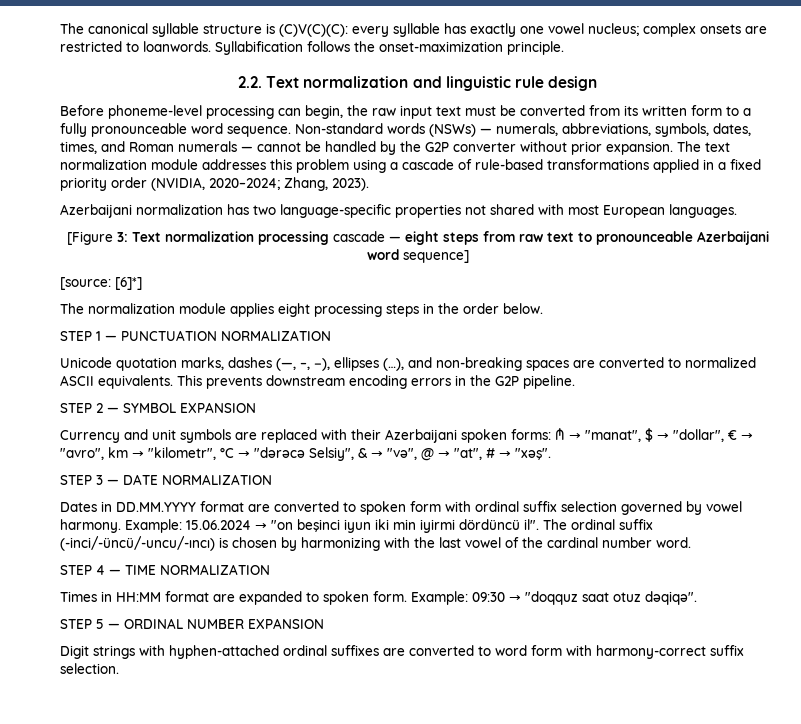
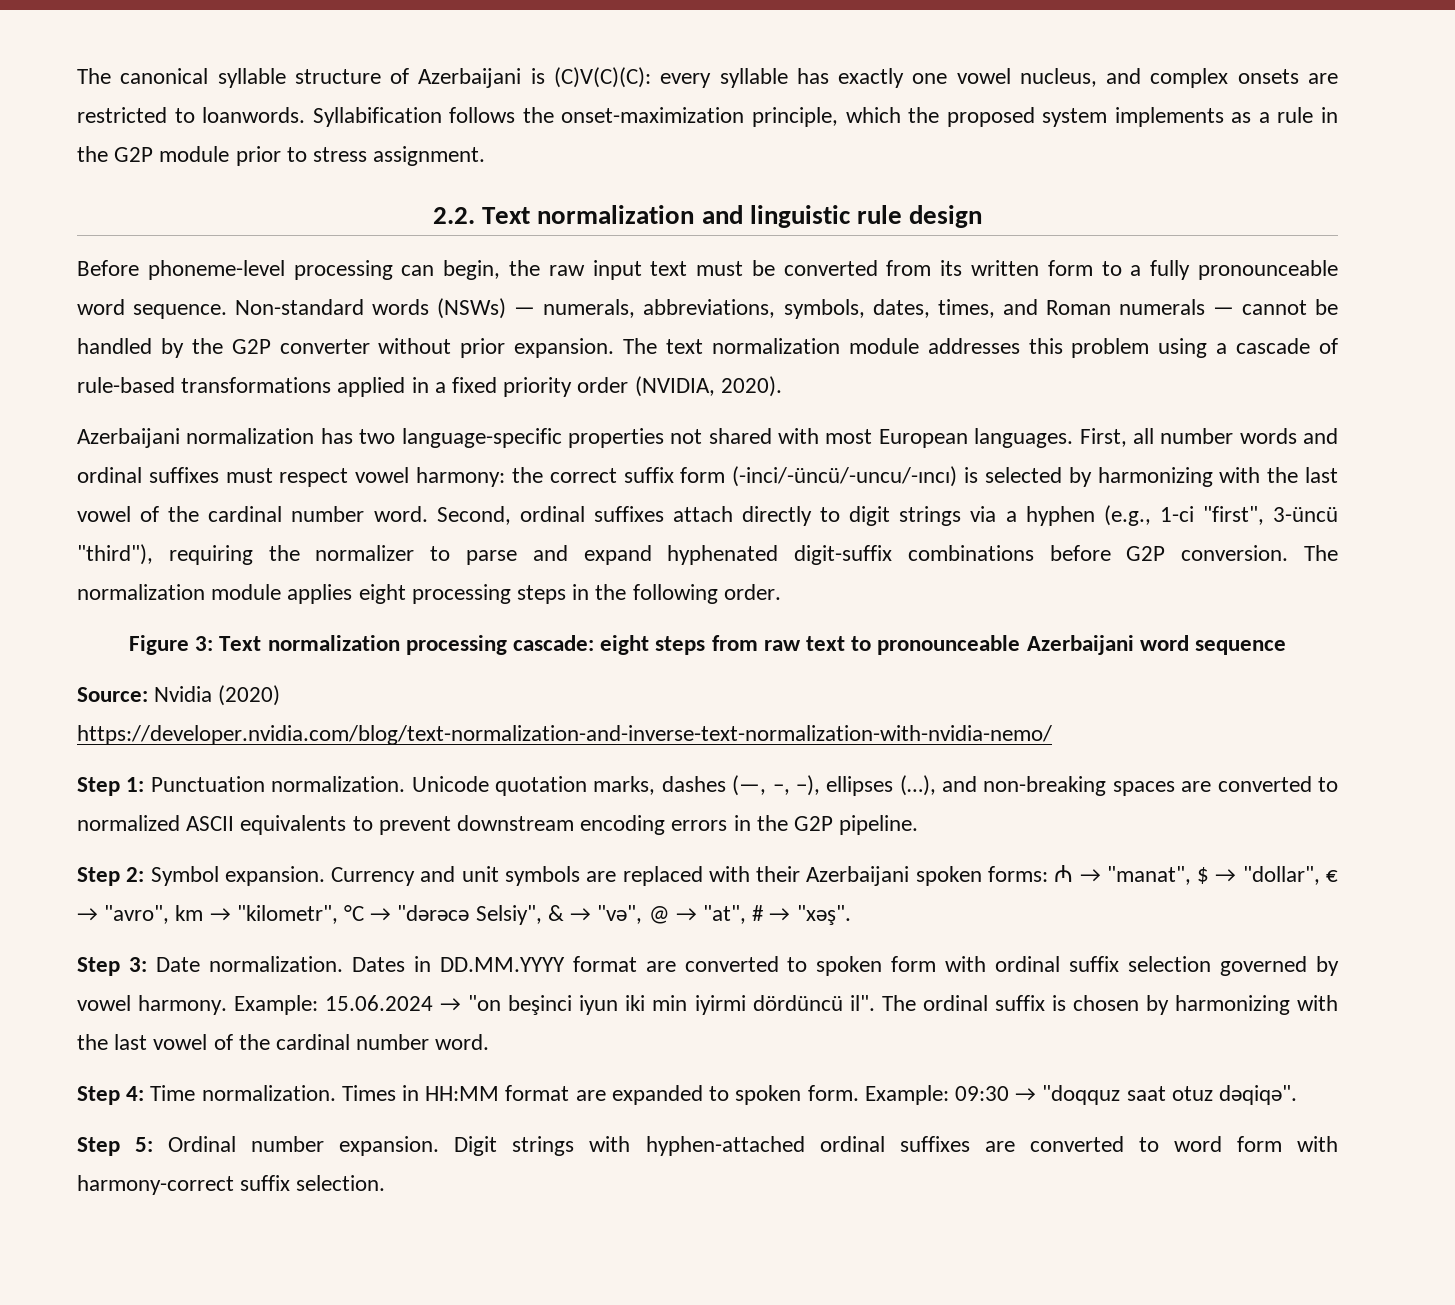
(262, 29) none -> [390,68,522,88] of Azerbaijani
[588,23,639,36] nucleus; -> [1019,68,1142,87] nucleus, and
[507,41,564,55] principle. -> [751,107,1338,127] [77,146,486,166] principle, which the proposed system implements as a rule in the G2P module prior to stress assignment.
[209,177,369,191] 2020–2024; Zhang, 2023). -> [720,376,782,397] 2020).
[66,231,113,245] // [Figure -> [1079,428,1338,447] [77,466,1339,487] [77,505,1338,526] [77,544,1338,565] [77,584,781,604] [128,635,189,655] First, all number words and ordinal suffixes must respect vowel harmony: the correct suffix form (-inci/-üncü/-uncu/-ıncı) is selected by harmonizing with the last vowel of the cardinal number word. Second, ordinal suffixes attach directly to digit strings via a hyphen (e.g., 1-ci "first", 3-üncü "third"), requiring the normalizer to parse and expand hyphenated digit-suffix combinations before G2P conversion. The normalization module applies eight processing steps in the following order. // Figure
[332,231,401,242] cascade — -> [512,635,594,651] cascade:
[402,250,469,263] [60,277,142,290] [60,303,543,317] [60,330,331,341] sequence] // [source: [6]*] // The normalization module applies eight processing steps in the order below. // STEP 1 — PUNCTUATION NORMALIZATION // -> [1195,640,1287,655] [77,685,281,706] [77,725,1052,745] [77,776,406,796] sequence // Source: Nvidia (2020) // https://developer.nvidia.com/blog/text-normalization-and-inverse-text-normalization-with-nvidia-nemo/ // Step 1: Punctuation normalization.
[98,375,262,389] equivalents. This prevents -> [240,815,451,835] equivalents to prevent
[60,402,256,413] STEP 2 — SYMBOL EXPANSION // -> [77,866,325,886] Step 2: Symbol expansion.
[60,474,272,485] STEP 3 — DATE NORMALIZATION // -> [77,956,343,976] Step 3: Date normalization.
[60,536,215,551] (-inci/-üncü/-uncu/-ıncı) -> (1045, 1003) none
[60,564,270,575] STEP 4 — TIME NORMALIZATION // -> [77,1085,336,1105] Step 4: Time normalization.
[60,618,324,629] STEP 5 — ORDINAL NUMBER EXPANSION // -> [77,1136,440,1156] Step 5: Ordinal number expansion.

